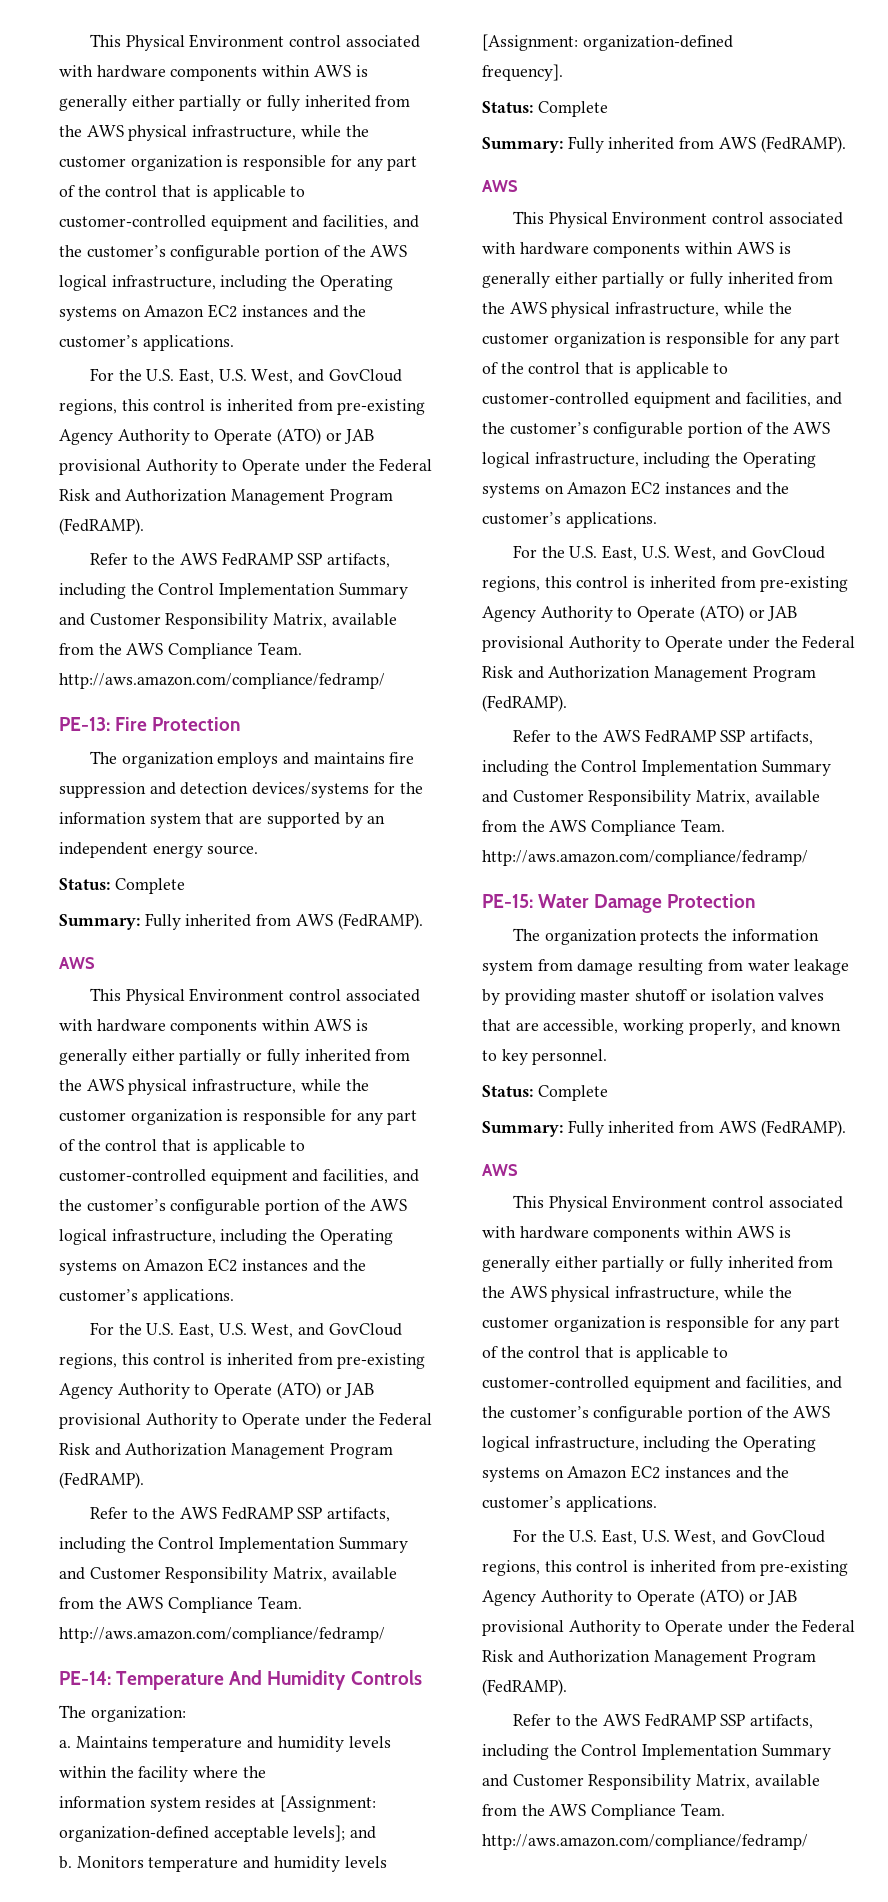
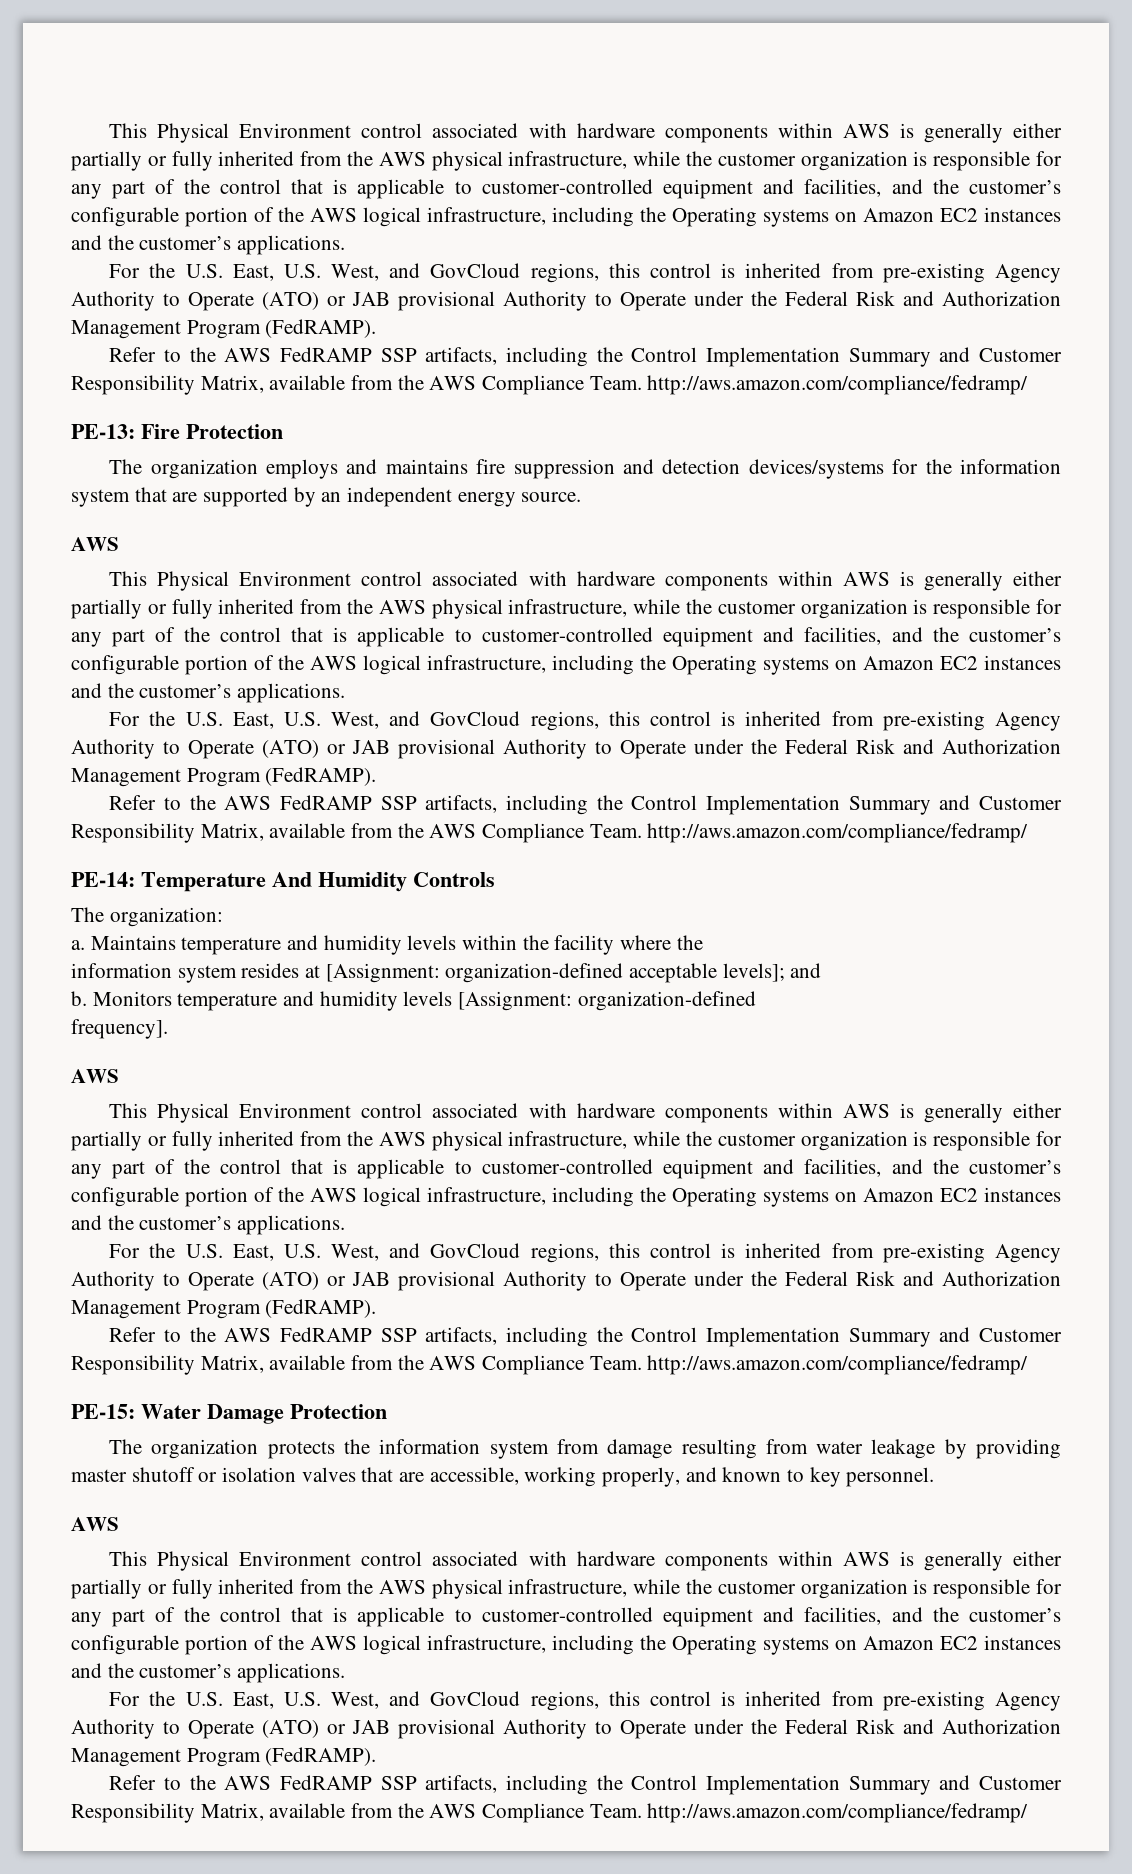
[59,878,185,894] [59,913,423,930] // Status: Complete // Summary: Fully inherited from AWS (FedRAMP). -> (582, 497) none
[482,101,608,117] [482,136,846,153] // Status: Complete // Summary: Fully inherited from AWS (FedRAMP). -> (168, 1029) none
[482,1085,608,1101] [482,1120,846,1137] // Status: Complete // Summary: Fully inherited from AWS (FedRAMP). -> (935, 1477) none

